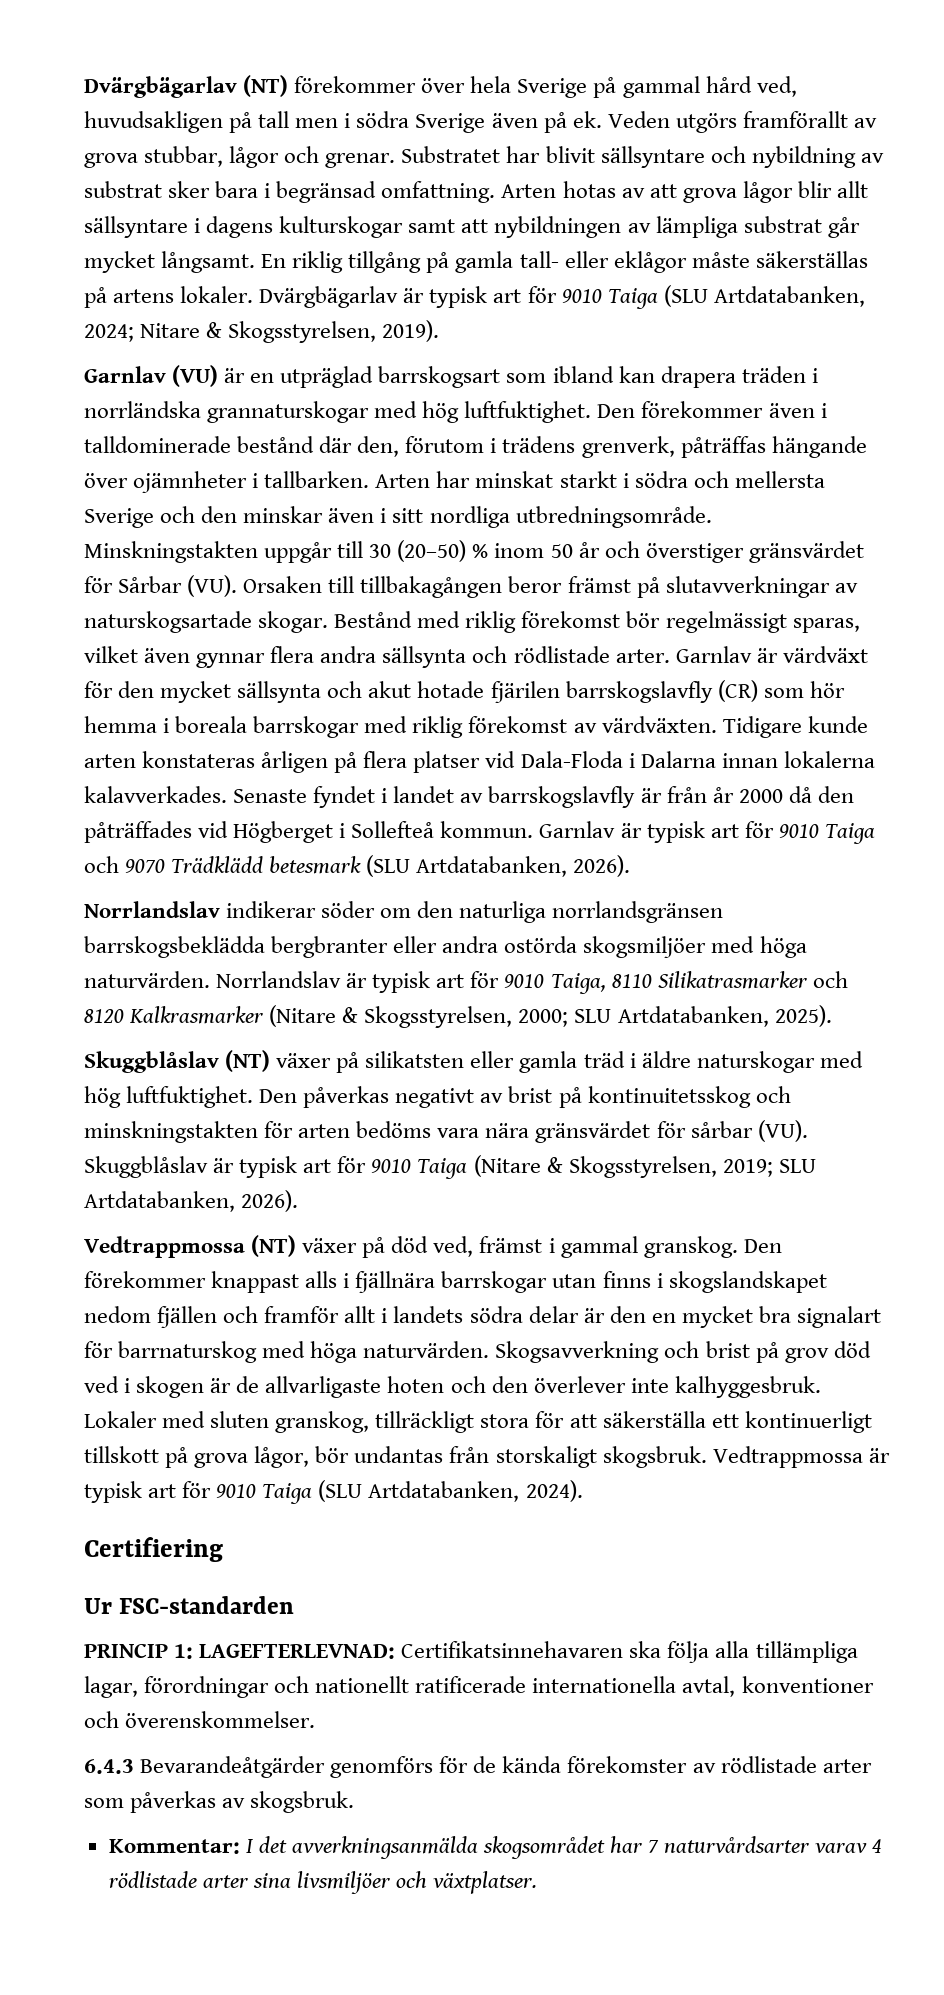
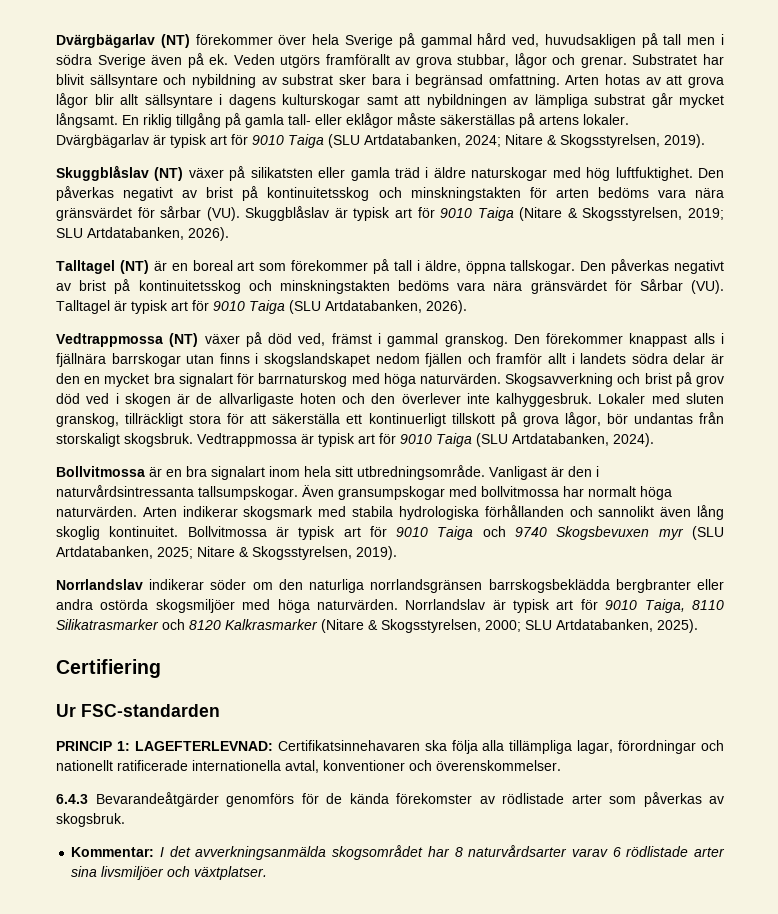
[84,365,818,388] [84,401,827,423] [84,436,867,458] [84,471,825,493] [84,506,712,528] [84,540,864,563] [84,575,858,598] [84,611,860,633] [84,646,868,668] [84,680,845,703] [84,716,868,738] [84,751,875,773] [84,786,854,808] [84,821,875,844] [84,855,631,877] [84,901,724,923] [84,936,807,958] [84,971,848,994] [84,1005,832,1028] // Garnlav (VU) är en utpräglad barrskogsart som ibland kan drapera träden i norrländska grannaturskogar med hög luftfuktighet. Den förekommer även i talldominerade bestånd där den, förutom i trädens grenverk, påträffas hängande över ojämnheter i tallbarken. Arten har minskat starkt i södra och mellersta Sverige och den minskar även i sitt nordliga utbredningsområde. Minskningstakten uppgår till 30 (20–50) % inom 50 år och överstiger gränsvärdet för Sårbar (VU). Orsaken till tillbakagången beror främst på slutavverkningar av naturskogsartade skogar. Bestånd med riklig förekomst bör regelmässigt sparas, vilket även gynnar flera andra sällsynta och rödlistade arter. Garnlav är värdväxt för den mycket sällsynta och akut hotade fjärilen barrskogslavfly (CR) som hör hemma i boreala barrskogar med riklig förekomst av värdväxten. Tidigare kunde arten konstateras årligen på flera platser vid Dala-Floda i Dalarna innan lokalerna kalavverkades. Senaste fyndet i landet av barrskogslavfly är från år 2000 då den påträffades vid Högberget i Sollefteå kommun. Garnlav är typisk art för 9010 Taiga och 9070 Trädklädd betesmark (SLU Artdatabanken, 2026). // Norrlandslav indikerar söder om den naturliga norrlandsgränsen barrskogsbeklädda bergbranter eller andra ostörda skogsmiljöer med höga naturvärden. Norrlandslav är typisk art för 9010 Taiga, 8110 Silikatrasmarker och 8120 Kalkrasmarker (Nitare & Skogsstyrelsen, 2000; SLU Artdatabanken, 2025). -> (705, 141) none
(299, 1201) none -> [56,259,724,274] [56,279,724,294] [56,300,467,314] // Talltagel (NT) är en boreal art som förekommer på tall i äldre, öppna tallskogar. Den påverkas negativt av brist på kontinuitetsskog och minskningstakten bedöms vara nära gränsvärdet för Sårbar (VU). Talltagel är typisk art för 9010 Taiga (SLU Artdatabanken, 2026).
(583, 1491) none -> [56,465,599,480] [56,485,672,500] [56,505,725,520] [56,526,724,540] [56,546,397,560] [56,579,724,593] [56,599,724,613] [56,619,698,633] // Bollvitmossa är en bra signalart inom hela sitt utbredningsområde. Vanligast är den i naturvårdsintressanta tallsumpskogar. Även gransumpskogar med bollvitmossa har normalt höga naturvärden. Arten indikerar skogsmark med stabila hydrologiska förhållanden och sannolikt även lång skoglig kontinuitet. Bollvitmossa är typisk art för 9010 Taiga och 9740 Skogsbevuxen myr (SLU Artdatabanken, 2025; Nitare & Skogsstyrelsen, 2019). // Norrlandslav indikerar söder om den naturliga norrlandsgränsen barrskogsbeklädda bergbranter eller andra ostörda skogsmiljöer med höga naturvärden. Norrlandslav är typisk art för 9010 Taiga, 8110 Silikatrasmarker och 8120 Kalkrasmarker (Nitare & Skogsstyrelsen, 2000; SLU Artdatabanken, 2025).
[648,1840,660,1853] 7 -> [454,847,463,857] 8
[872,1839,883,1853] 4 -> [612,847,621,857] 6

